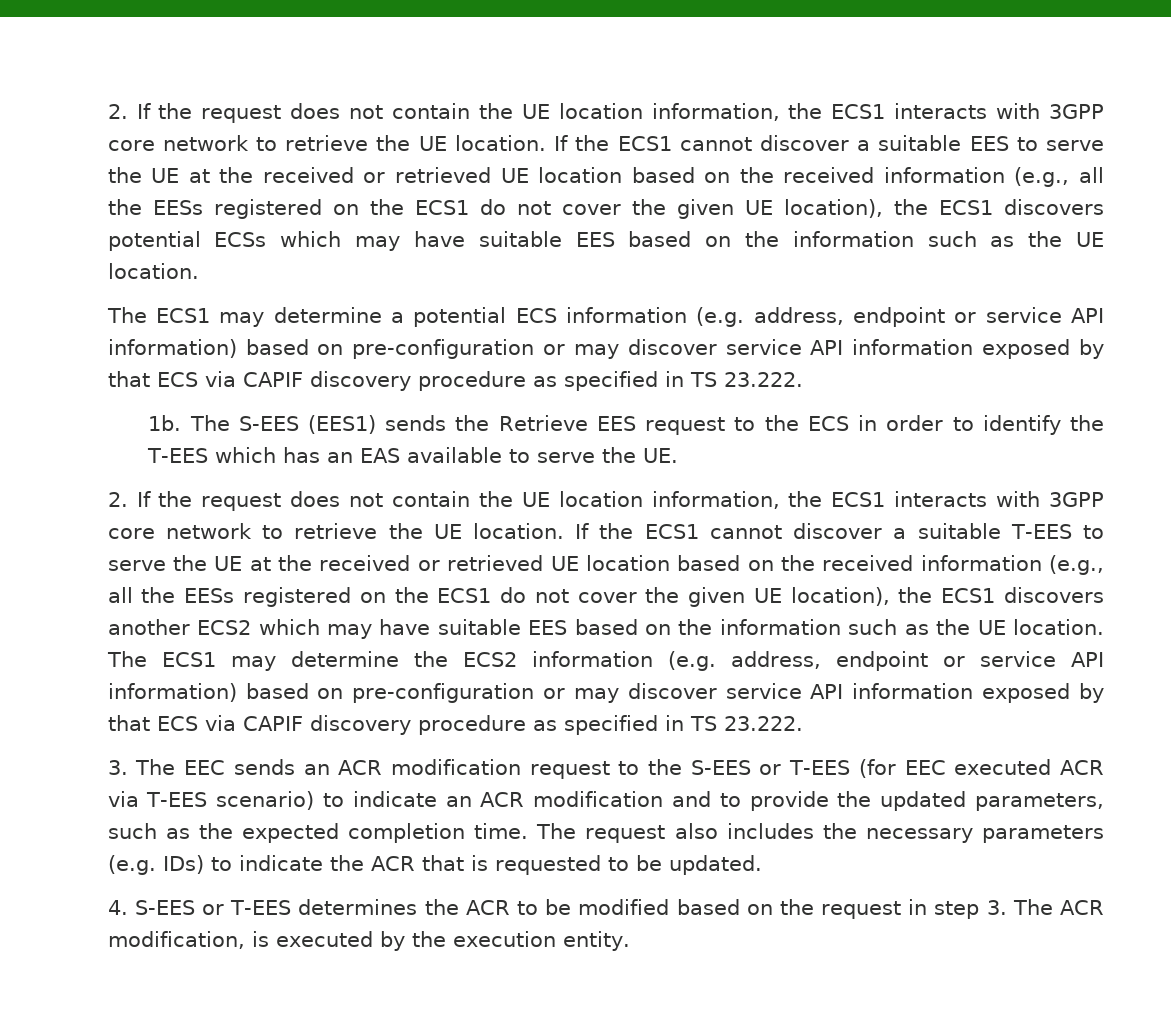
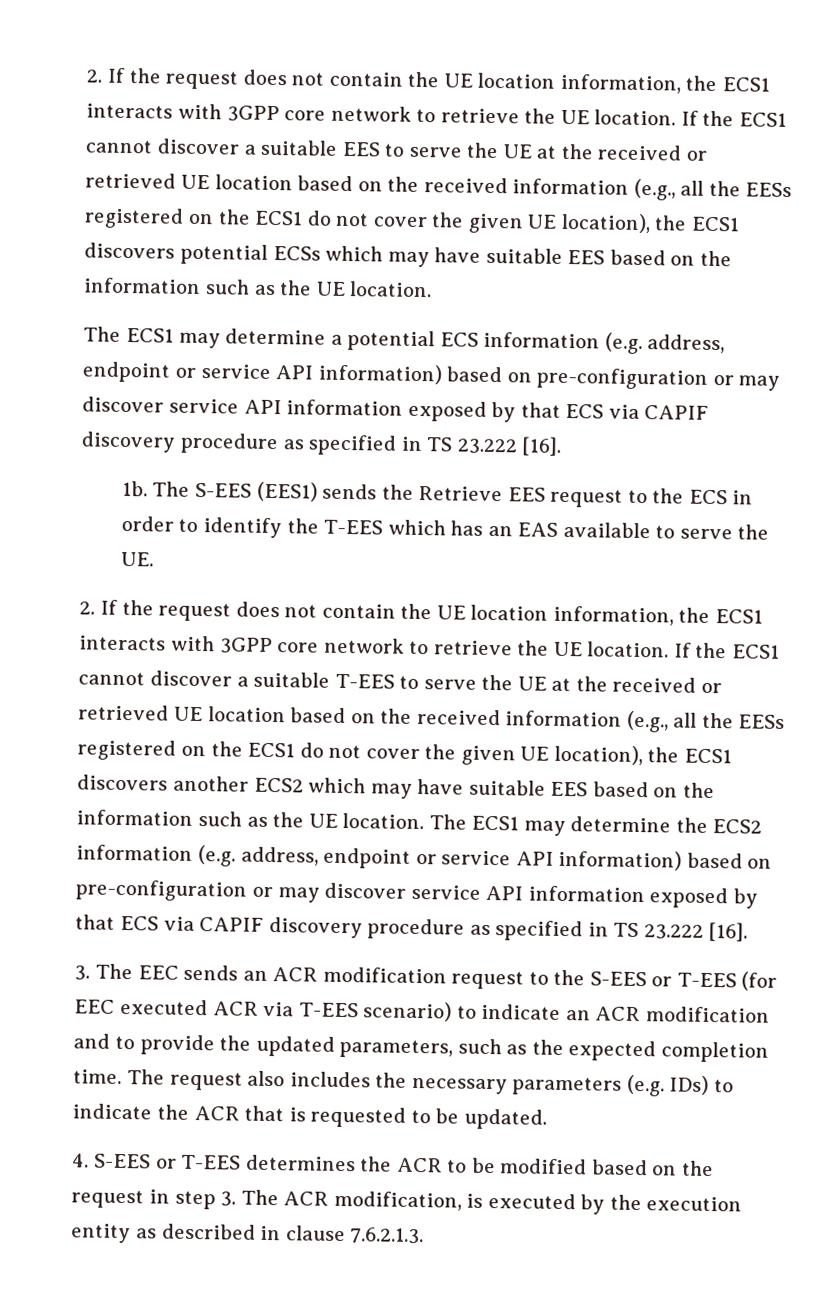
[723,372,803,387] 23.222. -> [456,436,563,456] 23.222 [16].
[723,716,803,731] 23.222. -> [643,921,749,942] 23.222 [16].
[562,931,630,951] entity. -> [70,1223,425,1245] entity as described in clause 7.6.2.1.3.

